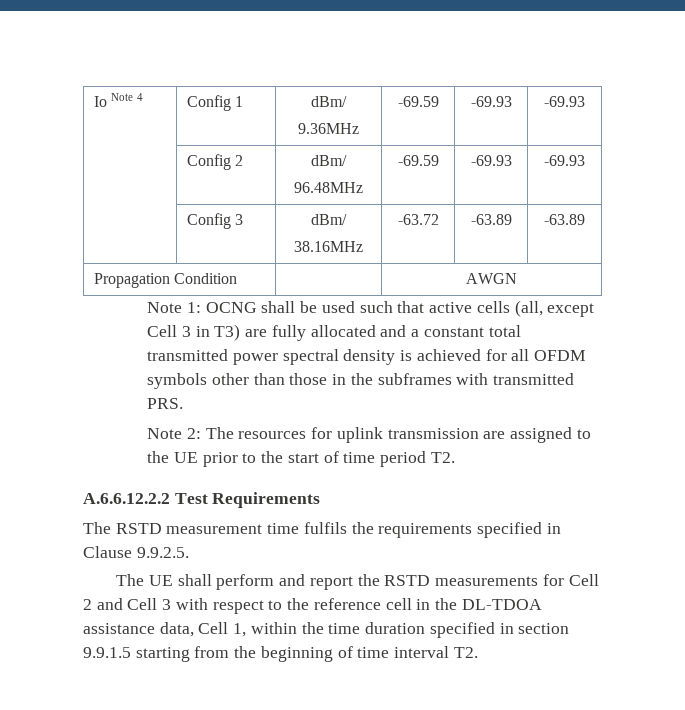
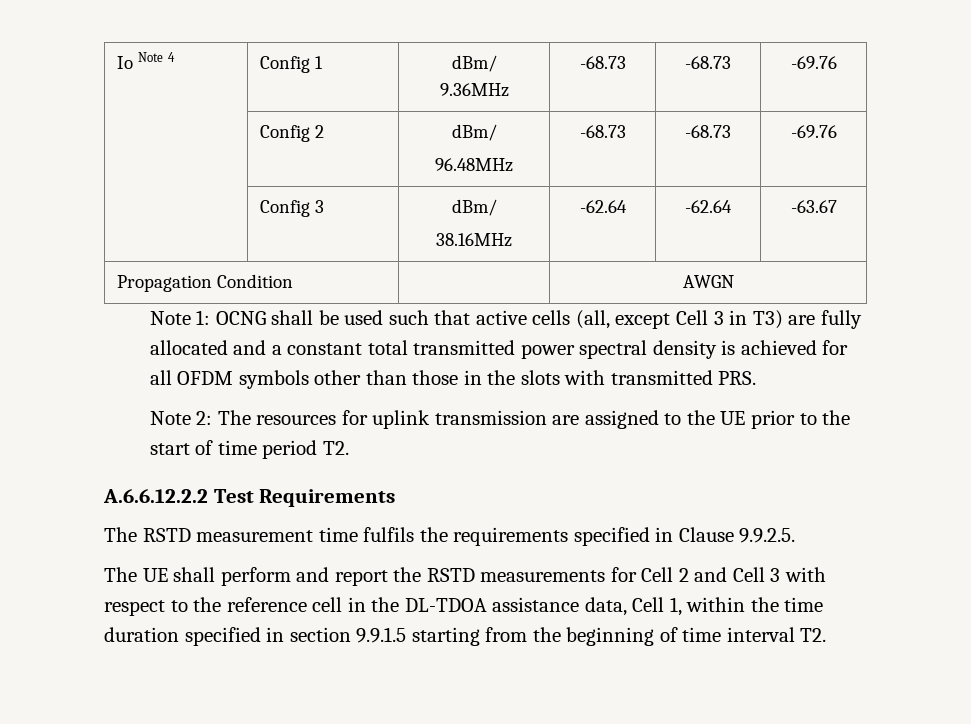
[397,96,439,107] [470,96,512,107] [544,96,585,107] -69.59 | -69.93 | -69.93 -> [579,56,626,69] [685,56,731,69] [790,56,837,69] -68.73 | -68.73 | -69.76
[397,155,439,166] [470,155,512,166] [544,155,585,166] -69.59 | -69.93 | -69.93 -> [579,125,626,138] [685,125,731,138] [790,125,837,138] -68.73 | -68.73 | -69.76
[397,214,439,225] [470,214,512,225] [544,214,585,225] -63.72 | -63.89 | -63.89 -> [579,200,627,213] [685,200,732,213] [790,200,837,213] -62.64 | -62.64 | -63.67
[377,373,452,385] subframes -> [520,370,560,385] slots

